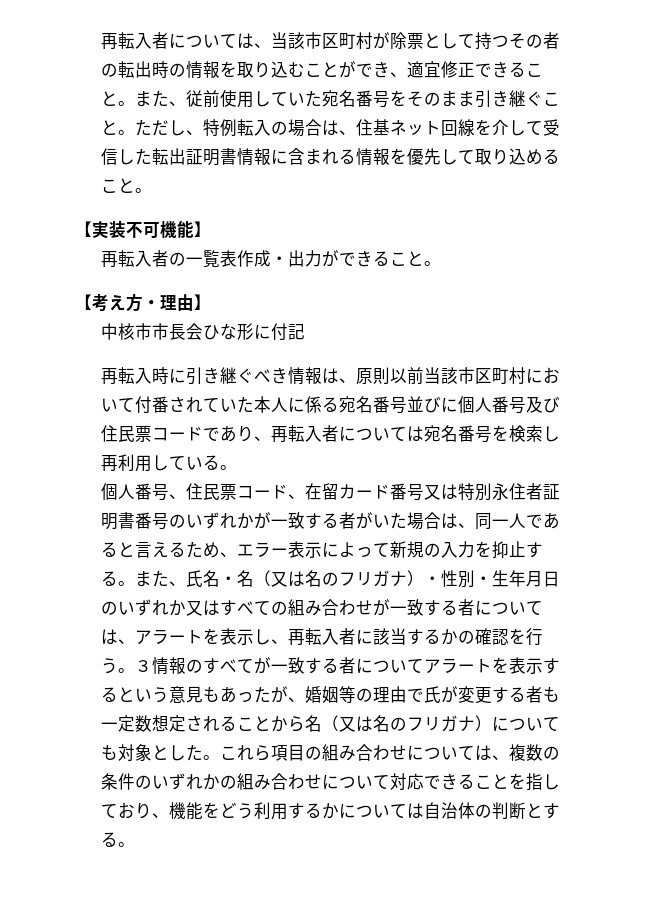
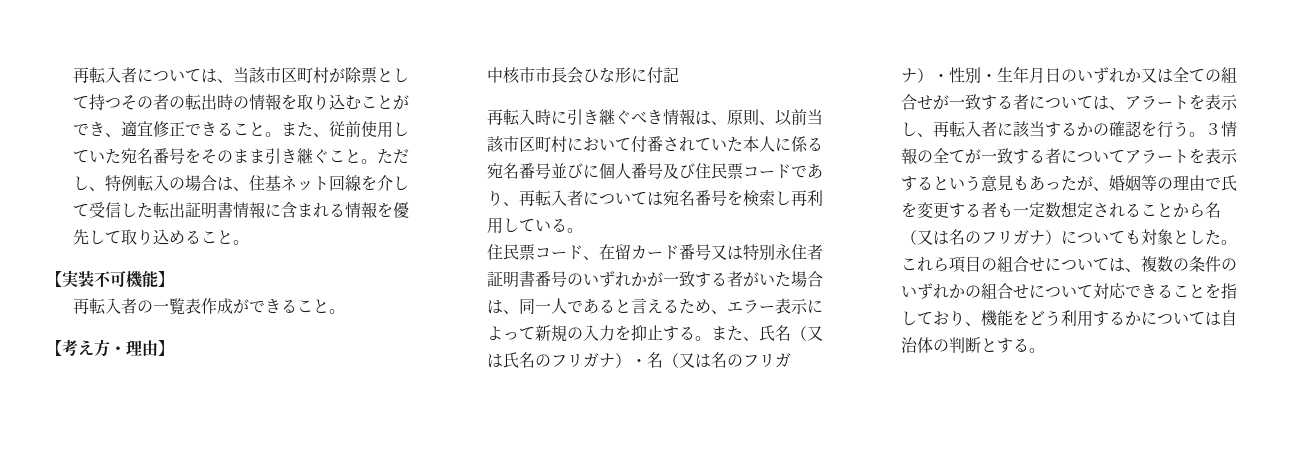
[271,250,323,267] ・出力 -> (234, 306) none
(391, 376) none -> [759,121,776,125] 、
[101,483,187,501] 個人番号、 -> (584, 230) none
(221, 578) none -> [791,326,824,341] [487,352,632,368] （又は氏名のフリガナ）
[220,599,357,616] すべての組み合わ -> [1173,67,1238,83] [901,94,918,110] 全ての組合
[203,658,238,674] すべ -> [933,148,950,163] 全
[441,686,459,703] が -> [901,202,918,218] を
[339,744,391,761] み合わ -> [1013,256,1030,272] 合
[254,773,306,790] み合わ -> [997,283,1014,299] 合

